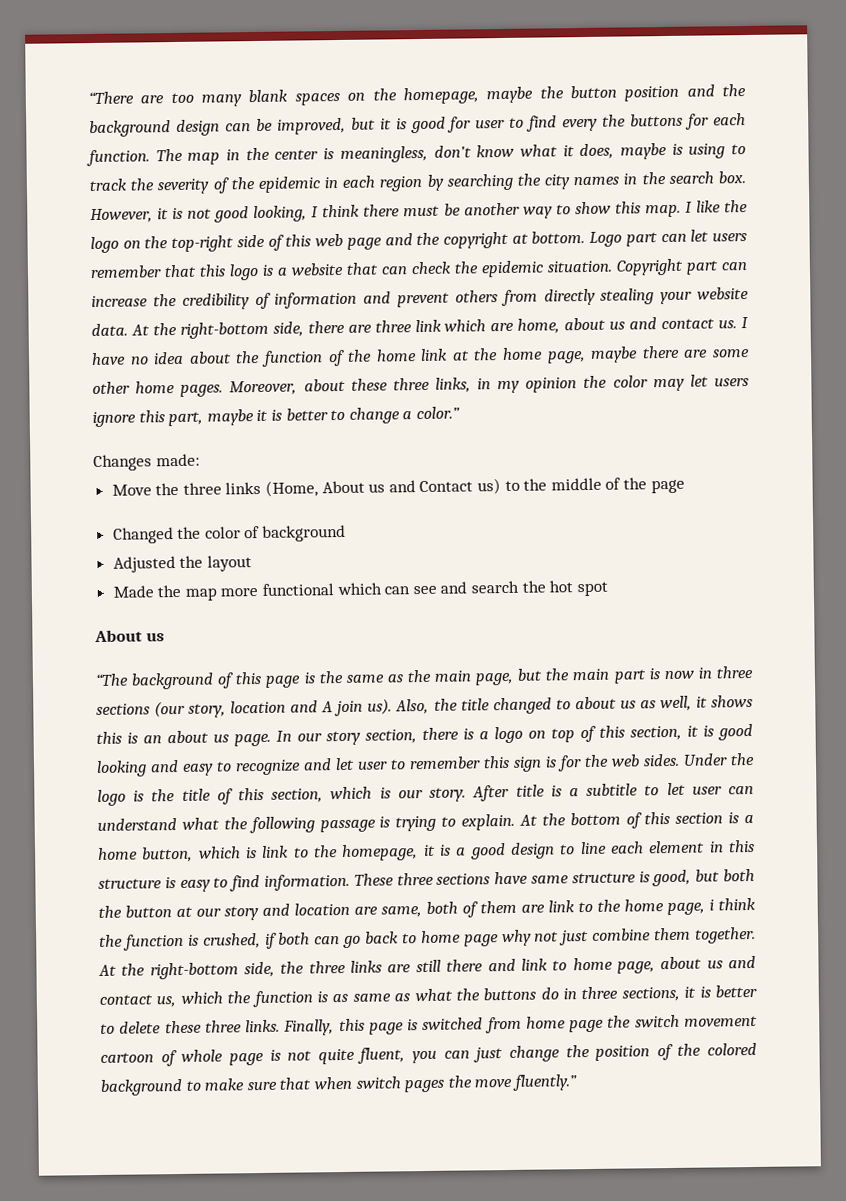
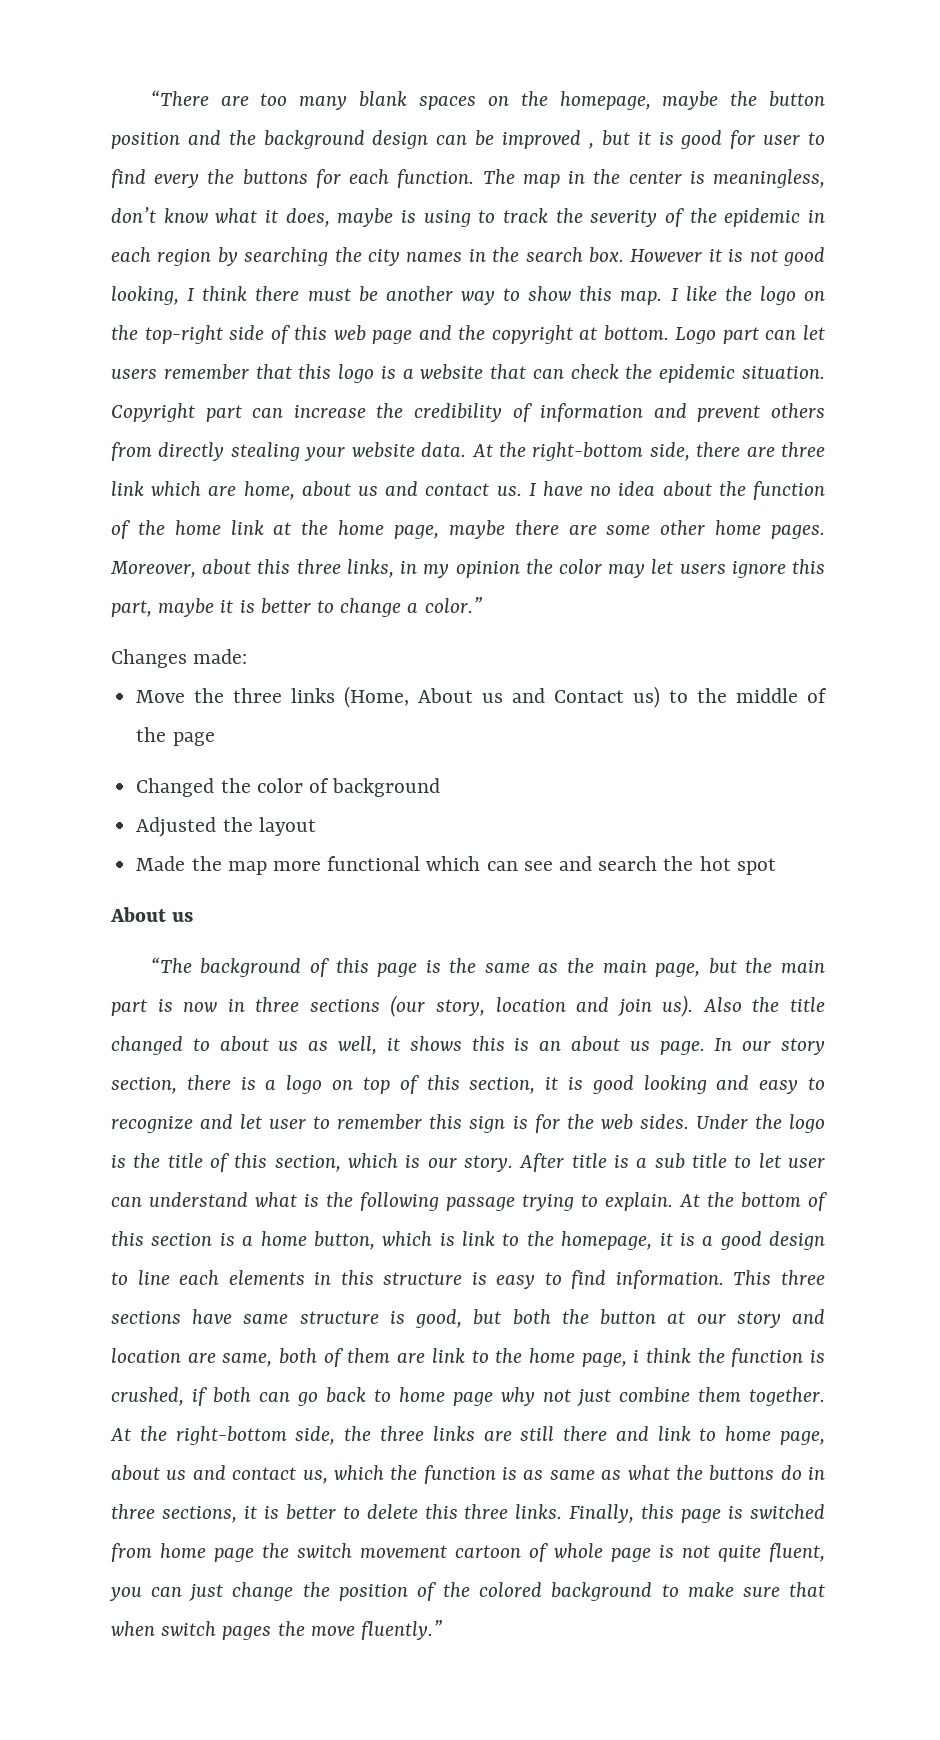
[276,117,346,135] improved, -> [502,130,594,149] improved ,
[90,208,153,224] However, -> [630,249,703,262] However
[350,378,388,391] these -> [257,559,291,574] this
[321,701,334,713] A -> (610, 1004) none
[395,698,430,715] Also, -> [702,997,742,1012] Also
[586,783,639,797] subtitle -> [654,1153,727,1169] sub title
(220, 823) none -> [304,1194,319,1207] is
[379,816,391,828] is -> (515, 1203) none
[648,840,706,854] element -> [228,1270,305,1285] elements
[353,873,394,886] These -> [733,1270,772,1285] This
[164,1020,202,1034] these -> [424,1504,458,1519] this

